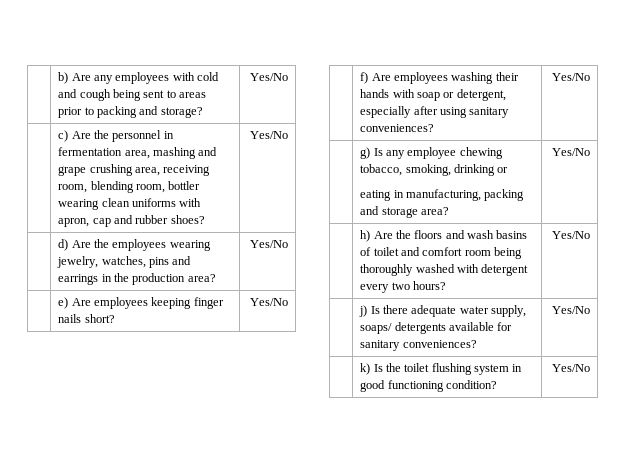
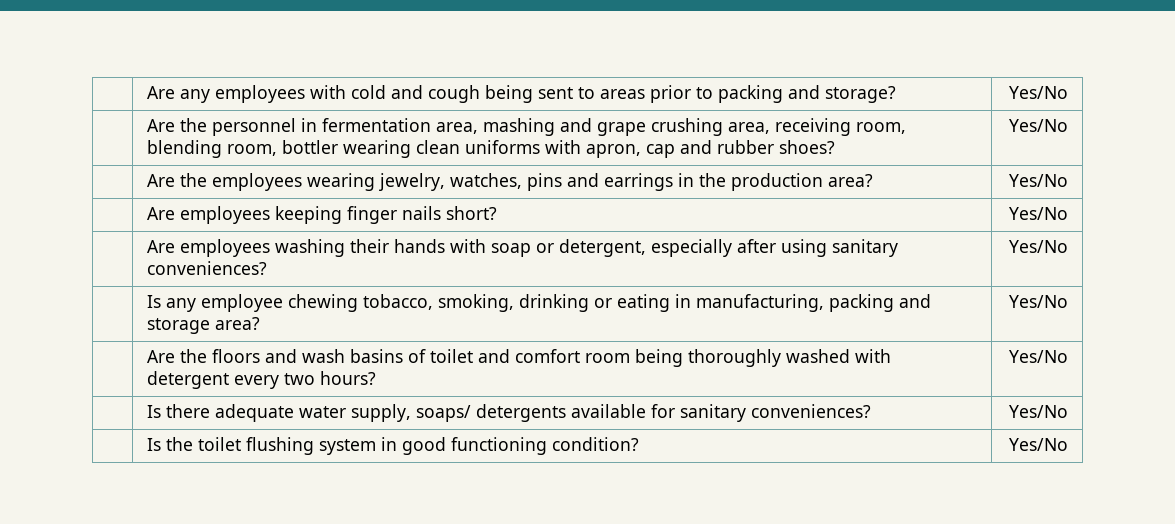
[58,72,69,84] | b) -> (147, 92) |
[58,130,69,142] c) -> (1068, 92) none
[58,239,69,251] d) -> (1068, 125) none
[58,297,69,309] e) -> (1068, 180) none
[360,72,369,84] f) -> (1068, 213) none
[360,147,371,159] g) -> (1068, 246) none
(509, 170) // -> (613, 303) none
[360,230,371,242] h) -> (1068, 301) none
[359,305,368,317] j) -> (1068, 356) none
[360,363,371,375] k) -> (1068, 411) none

